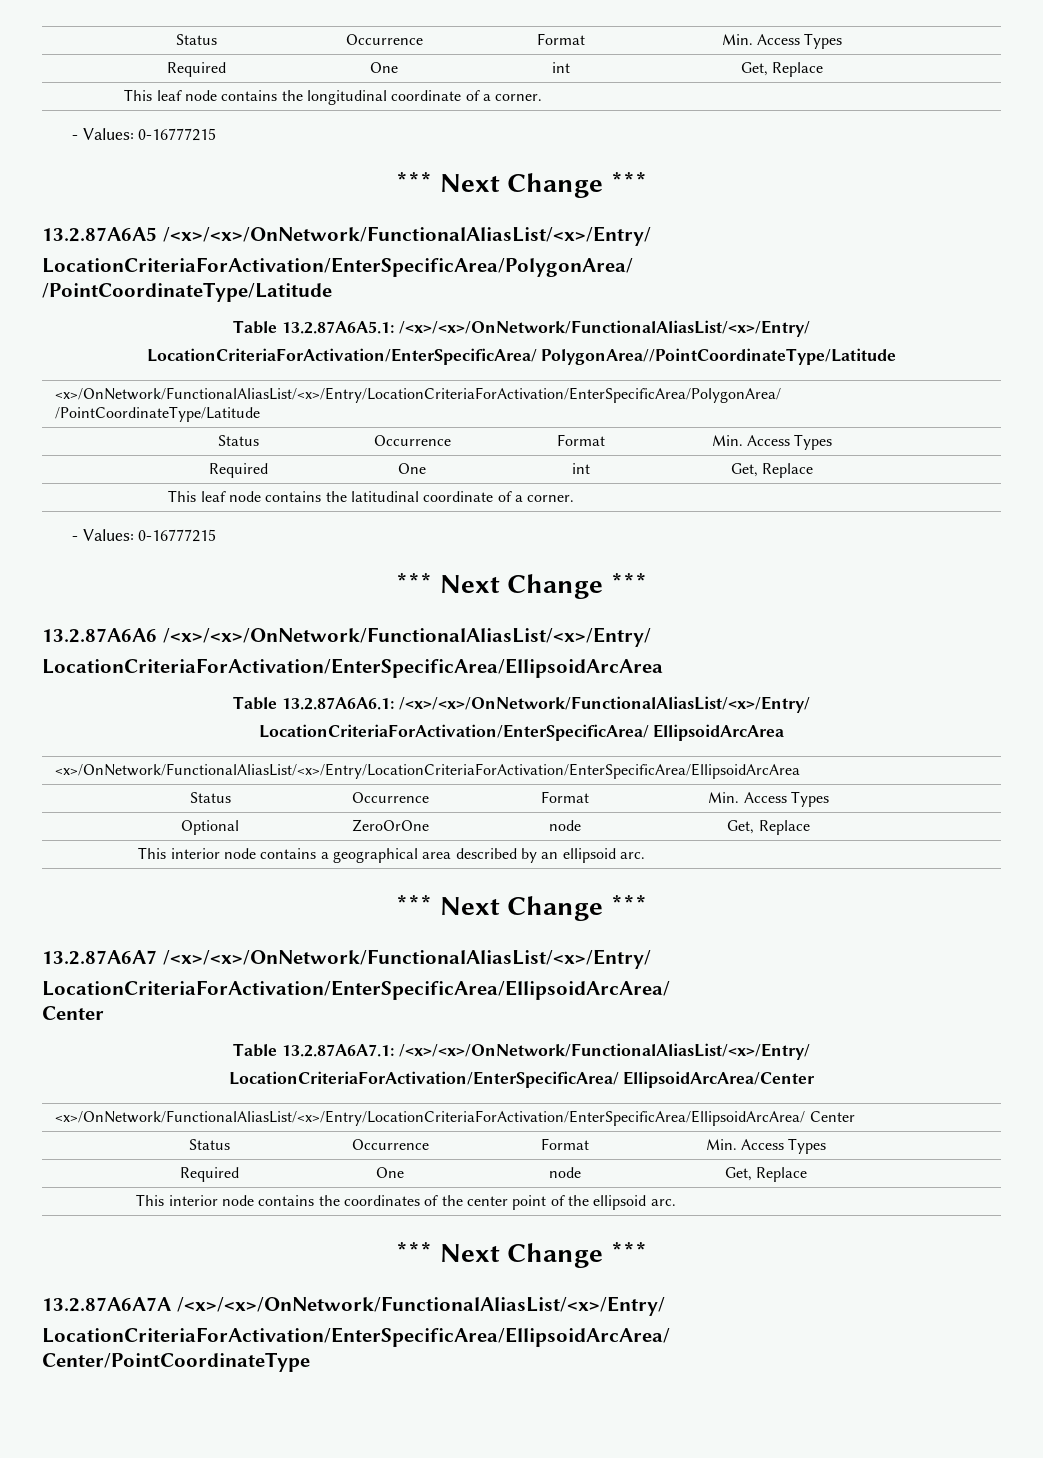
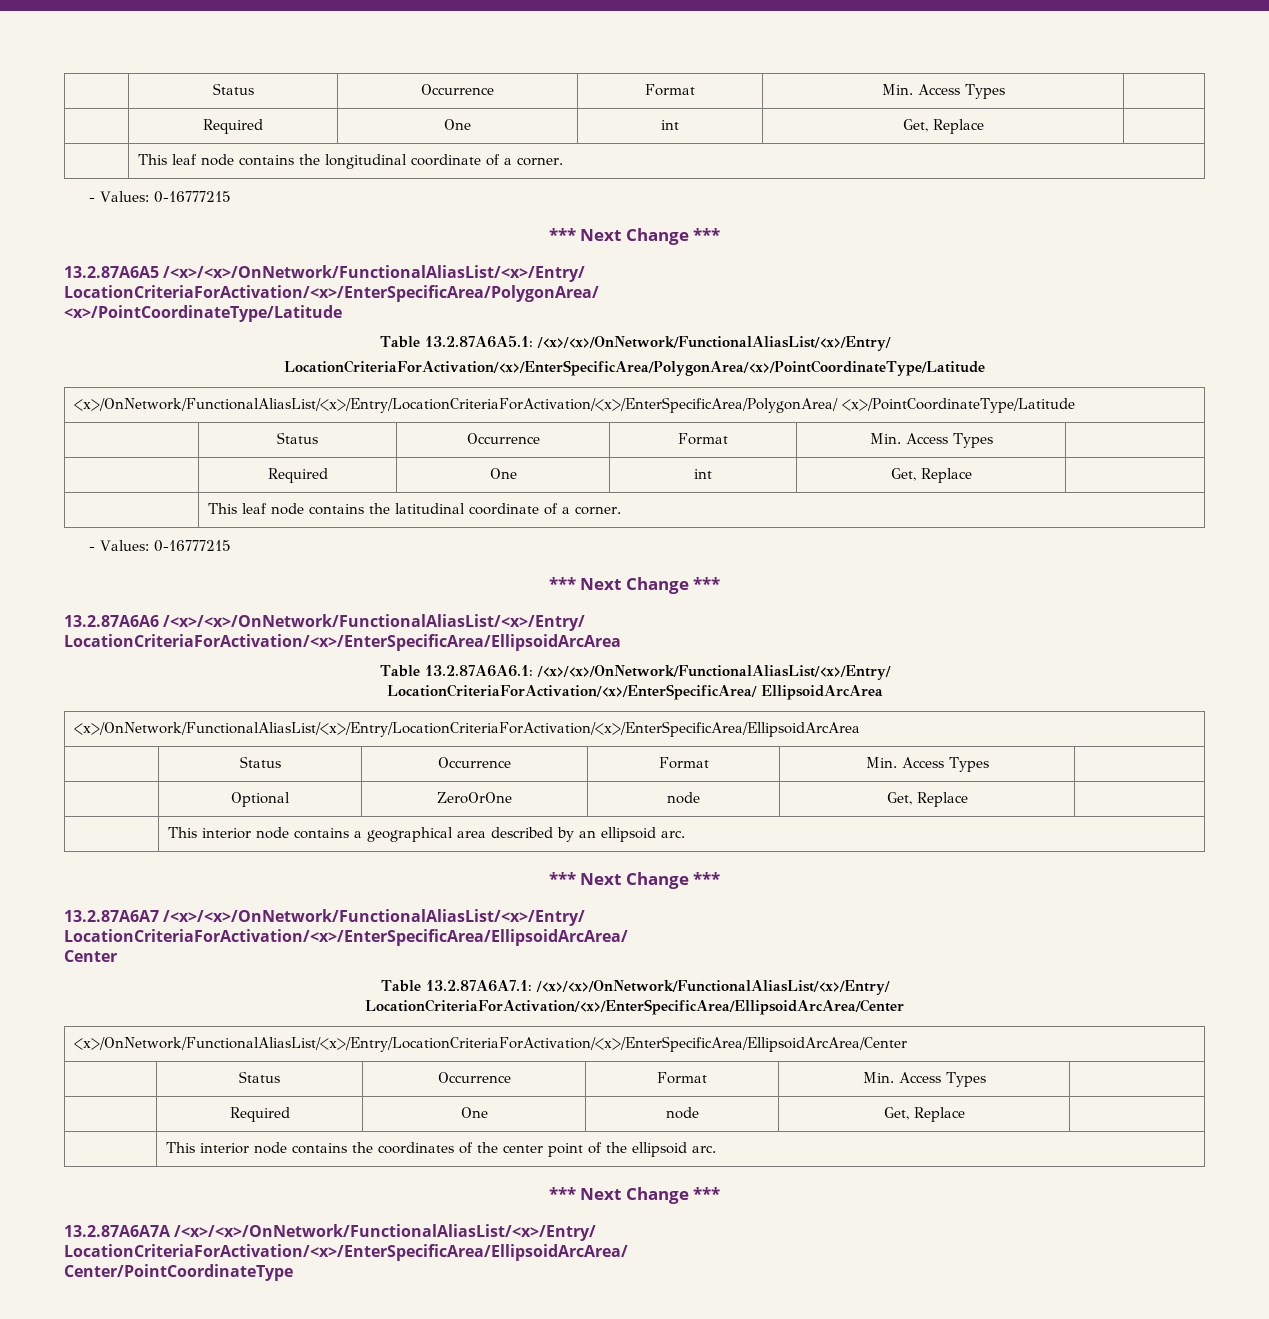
[42,257,633,277] [42,282,332,302] LocationCriteriaForActivation/EnterSpecificArea/PolygonArea/ // /PointCoordinateType/Latitude -> [64,285,599,302] [64,305,342,322] LocationCriteriaForActivation/<x>/EnterSpecificArea/PolygonArea/ // <x>/PointCoordinateType/Latitude
[146,348,897,365] [55,387,782,403] [55,406,261,422] LocationCriteriaForActivation/EnterSpecificArea/ PolygonArea//PointCoordinateType/Latitude // <x>/OnNetwork/FunctionalAliasList/<x>/Entry/LocationCriteriaForActivation/EnterSpecificArea/PolygonArea/ /PointCoordinateType/Latitude -> [284,360,986,376] [73,397,1075,413] LocationCriteriaForActivation/<x>/EnterSpecificArea/PolygonArea/<x>/PointCoordinateType/Latitude // <x>/OnNetwork/FunctionalAliasList/<x>/Entry/LocationCriteriaForActivation/<x>/EnterSpecificArea/PolygonArea/ <x>/PointCoordinateType/Latitude
[42,658,663,678] LocationCriteriaForActivation/EnterSpecificArea/EllipsoidArcArea -> [64,634,621,651] LocationCriteriaForActivation/<x>/EnterSpecificArea/EllipsoidArcArea
[258,724,649,741] LocationCriteriaForActivation/EnterSpecificArea/ -> [386,684,757,700] LocationCriteriaForActivation/<x>/EnterSpecificArea/
[55,763,801,779] <x>/OnNetwork/FunctionalAliasList/<x>/Entry/LocationCriteriaForActivation/EnterSpecificArea/EllipsoidArcArea -> [73,721,860,737] <x>/OnNetwork/FunctionalAliasList/<x>/Entry/LocationCriteriaForActivation/<x>/EnterSpecificArea/EllipsoidArcArea
[42,980,670,1000] LocationCriteriaForActivation/EnterSpecificArea/EllipsoidArcArea/ -> [64,929,628,946] LocationCriteriaForActivation/<x>/EnterSpecificArea/EllipsoidArcArea/
[228,1071,816,1088] [55,1110,855,1126] LocationCriteriaForActivation/EnterSpecificArea/ EllipsoidArcArea/Center // <x>/OnNetwork/FunctionalAliasList/<x>/Entry/LocationCriteriaForActivation/EnterSpecificArea/EllipsoidArcArea/ Center -> [365,999,904,1015] [73,1036,907,1052] LocationCriteriaForActivation/<x>/EnterSpecificArea/EllipsoidArcArea/Center // <x>/OnNetwork/FunctionalAliasList/<x>/Entry/LocationCriteriaForActivation/<x>/EnterSpecificArea/EllipsoidArcArea/Center
[42,1327,670,1347] LocationCriteriaForActivation/EnterSpecificArea/EllipsoidArcArea/ -> [64,1244,628,1261] LocationCriteriaForActivation/<x>/EnterSpecificArea/EllipsoidArcArea/

